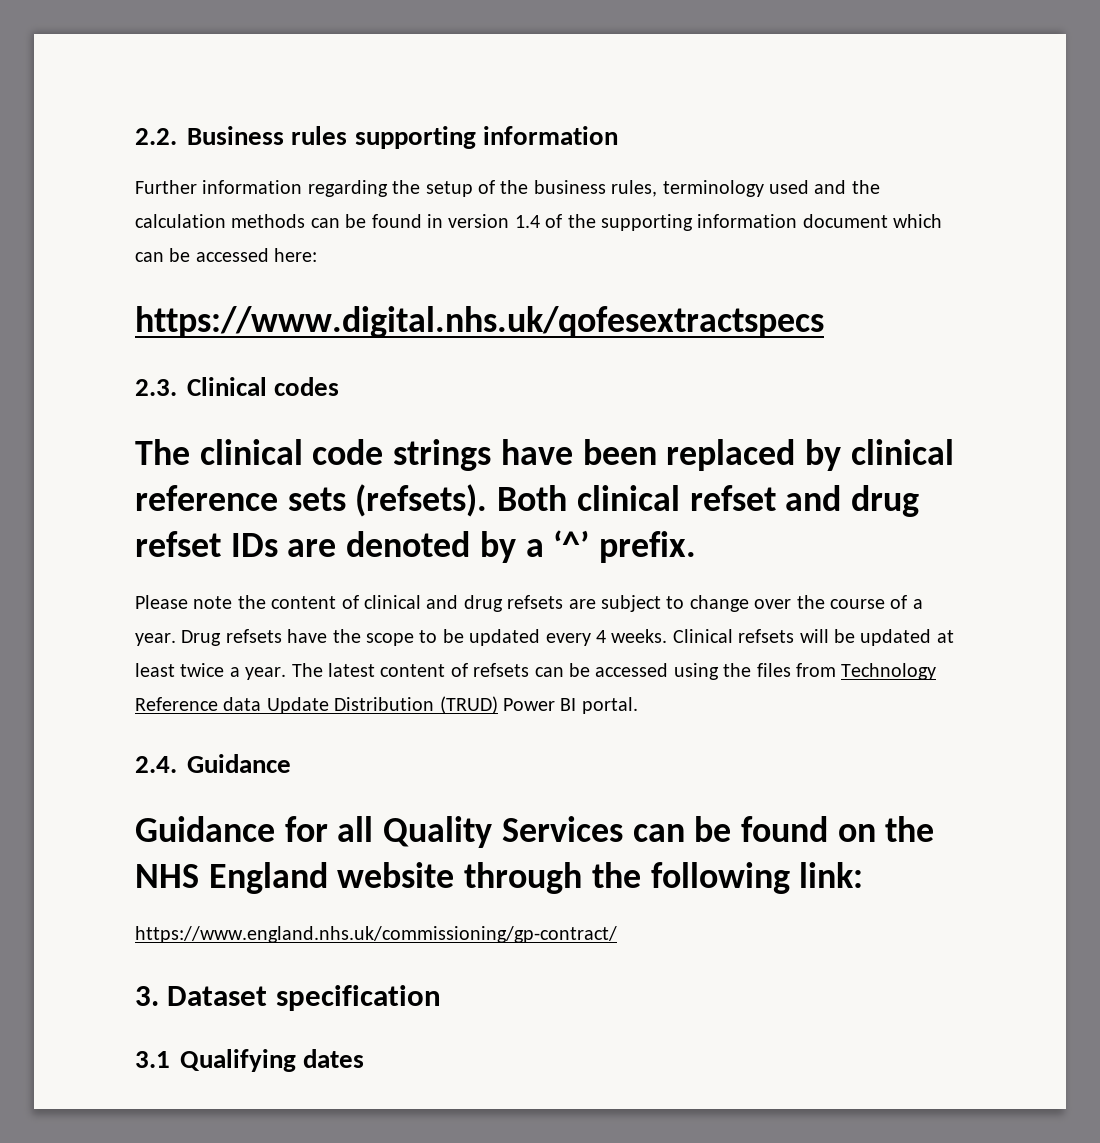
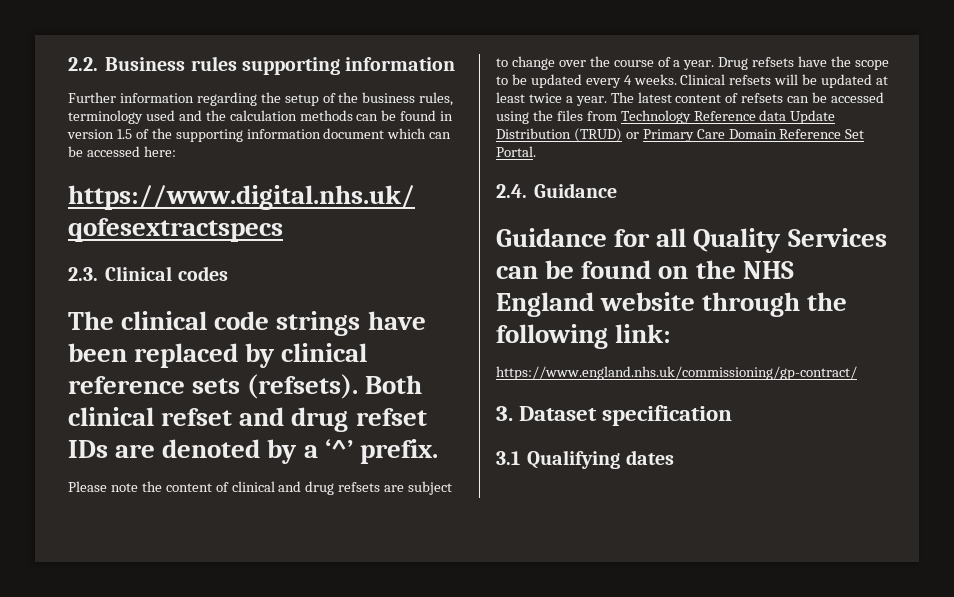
[514,215,540,228] 1.4 -> [116,129,132,139] 1.5
[503,697,638,714] Power BI portal. -> [625,129,865,142] [496,146,536,157] or Primary Care Domain Reference Set Portal.

